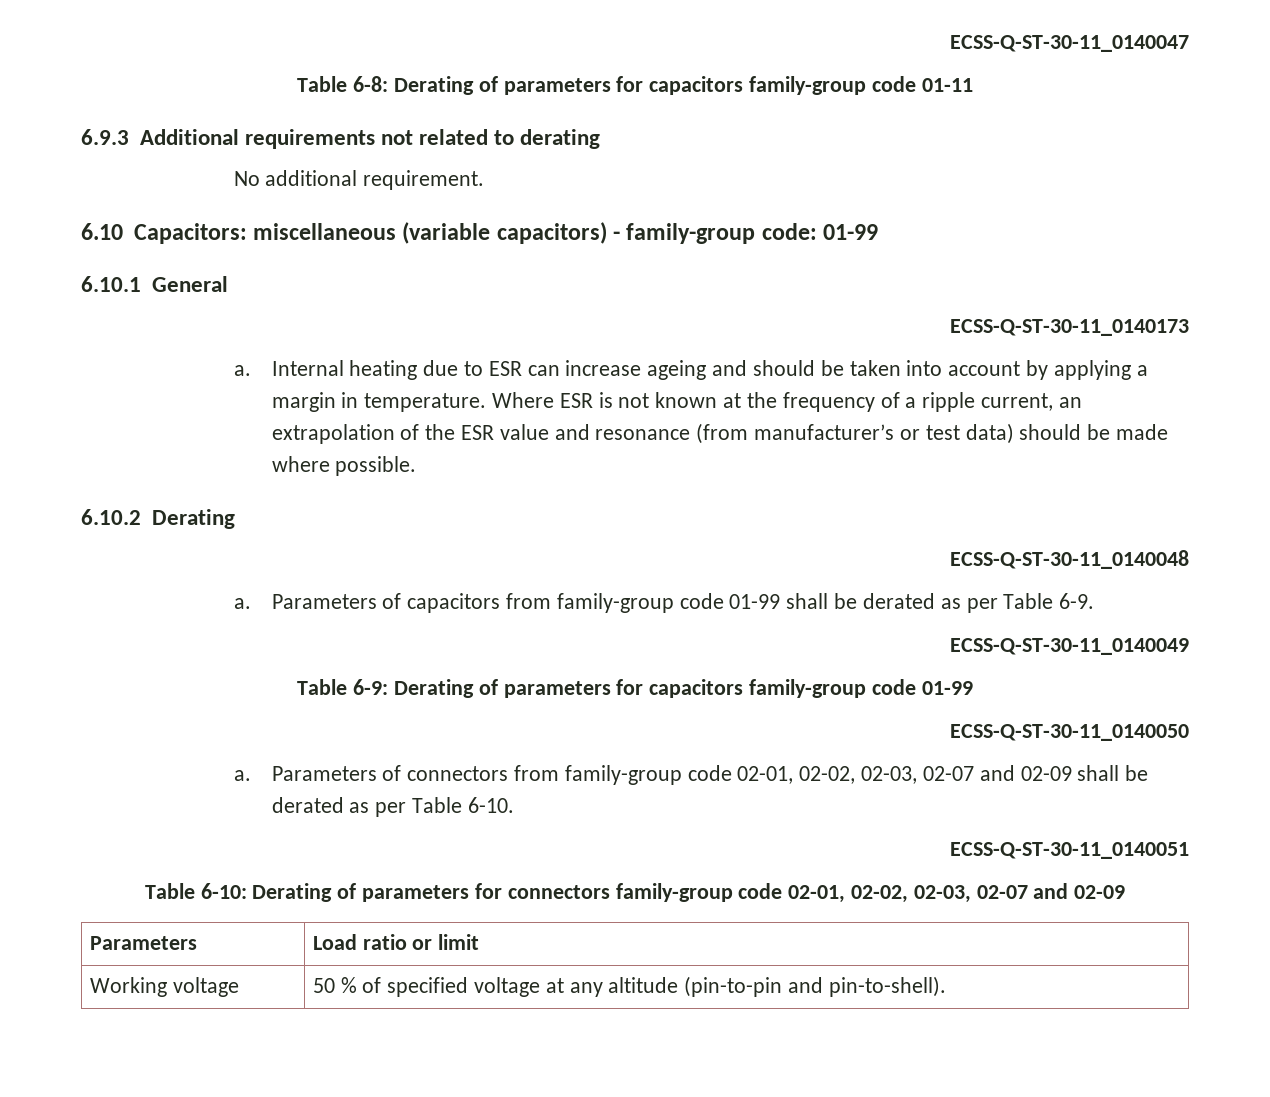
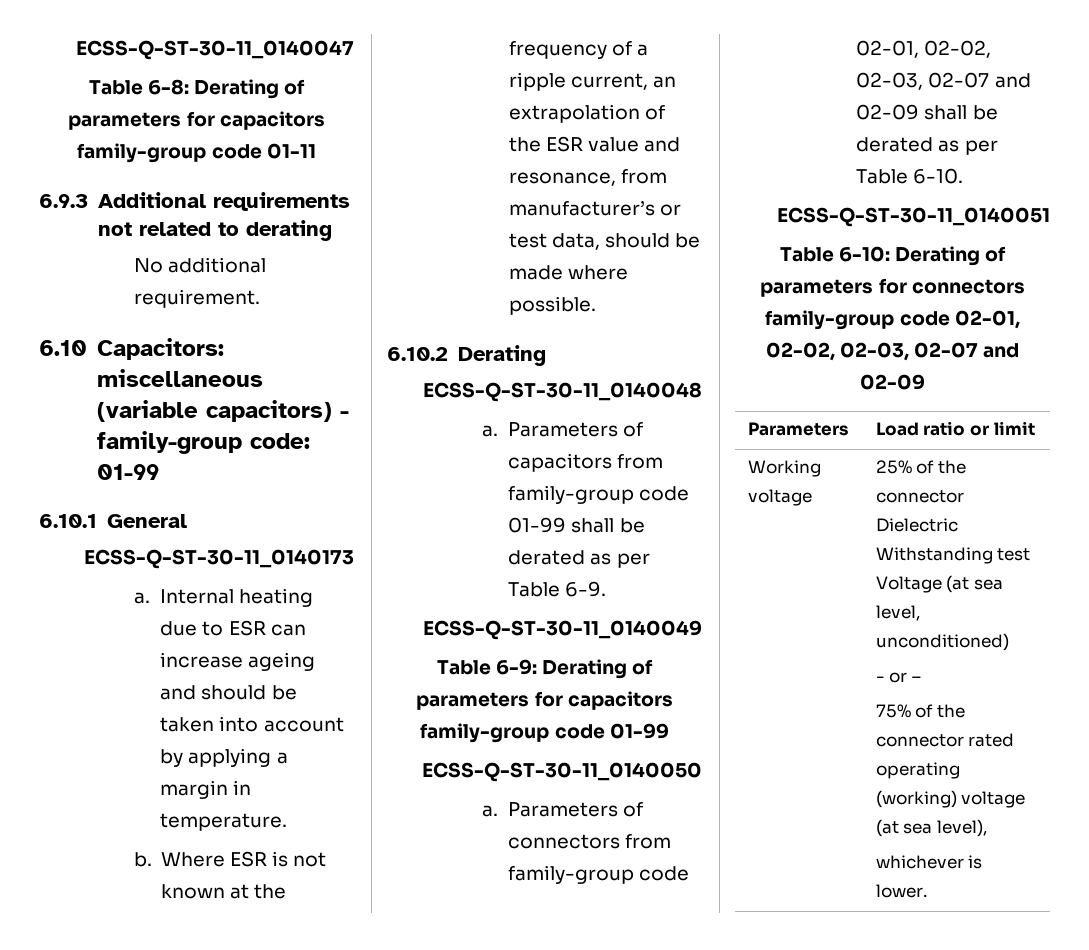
(487, 402) none -> [133,852,152,867] // b.
[595,423,749,444] resonance (from -> [509,169,668,186] resonance, from
[965,423,1014,444] data) -> [552,233,601,250] data,
[312,976,946,997] 50 % of specified voltage at any altitude (pin-to-pin and pin-to-shell). -> [875,460,967,474] [875,490,964,503] [875,518,958,532] [875,547,1031,564] [875,575,1004,593] [875,605,920,621] [875,633,1009,651] [875,672,922,683] [875,704,966,718] [875,733,1015,747] [875,762,960,779] [875,790,1026,808] [875,819,988,837] [875,855,983,869] [875,884,927,898] 25% of the connector Dielectric Withstanding test Voltage (at sea level, unconditioned) // - or – // 75% of the connector rated operating (working) voltage (at sea level), // whichever is lower.

